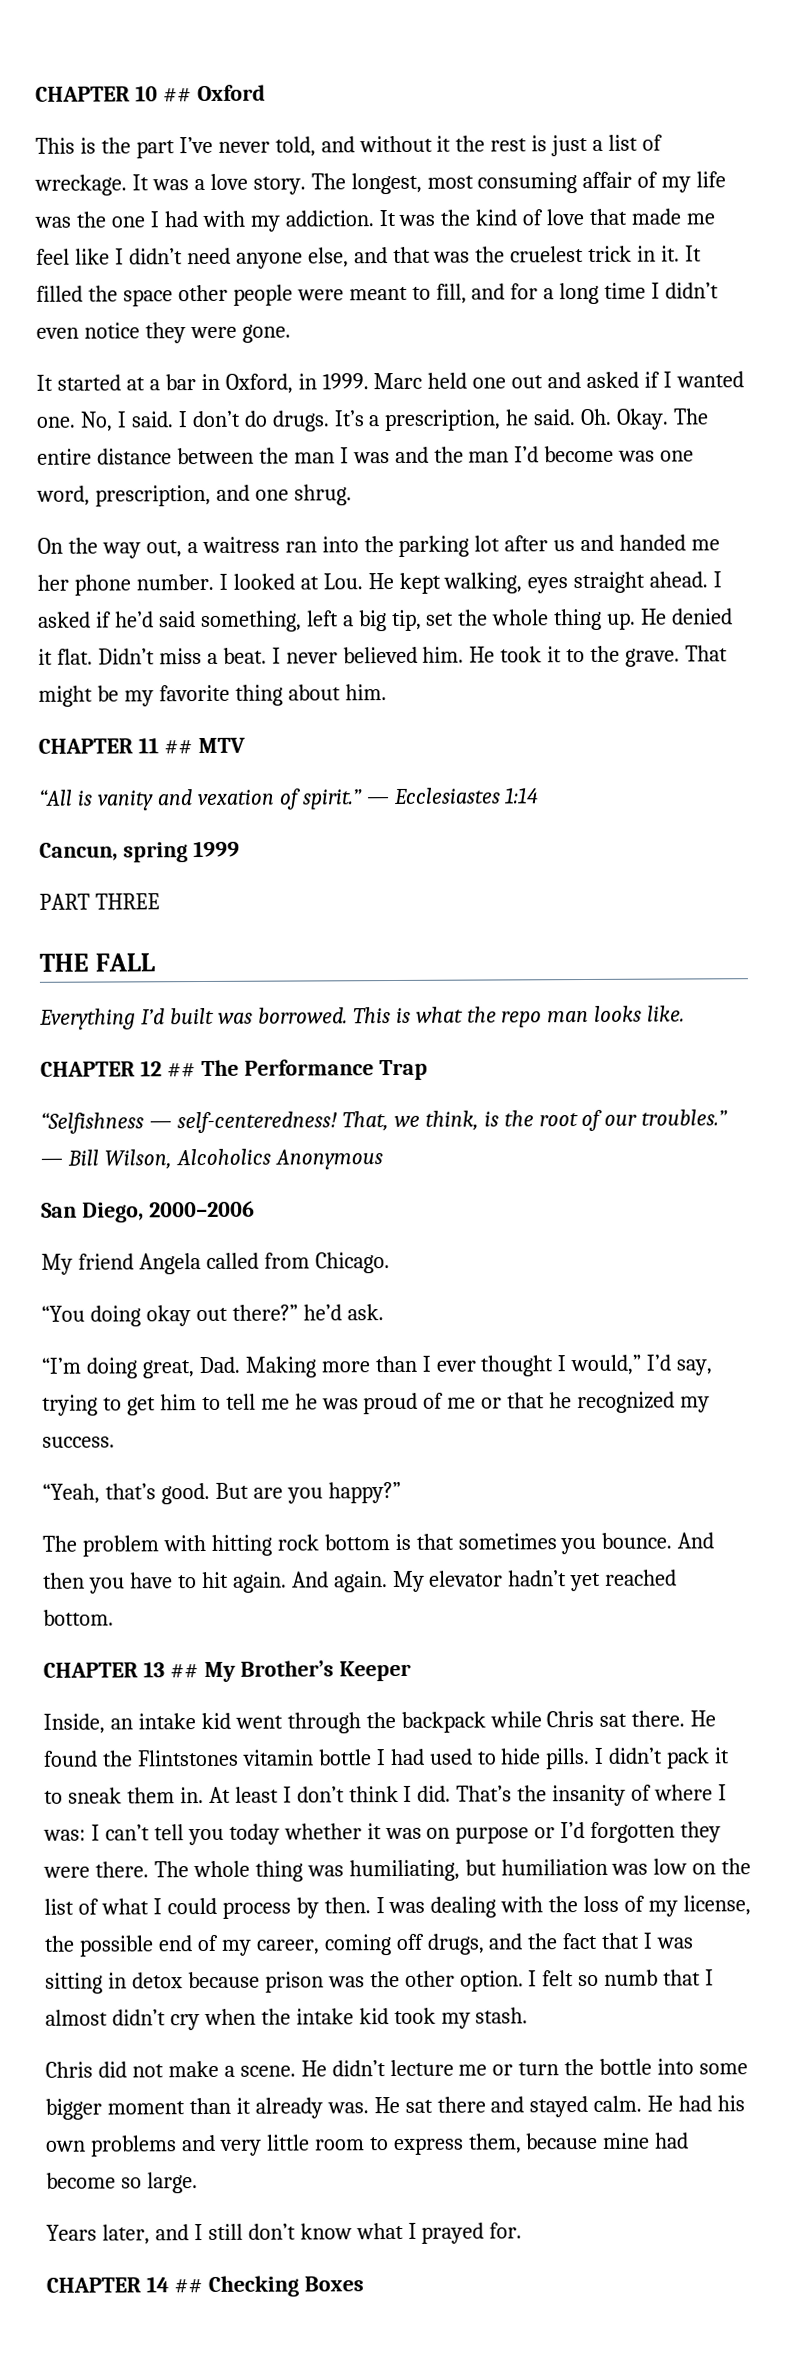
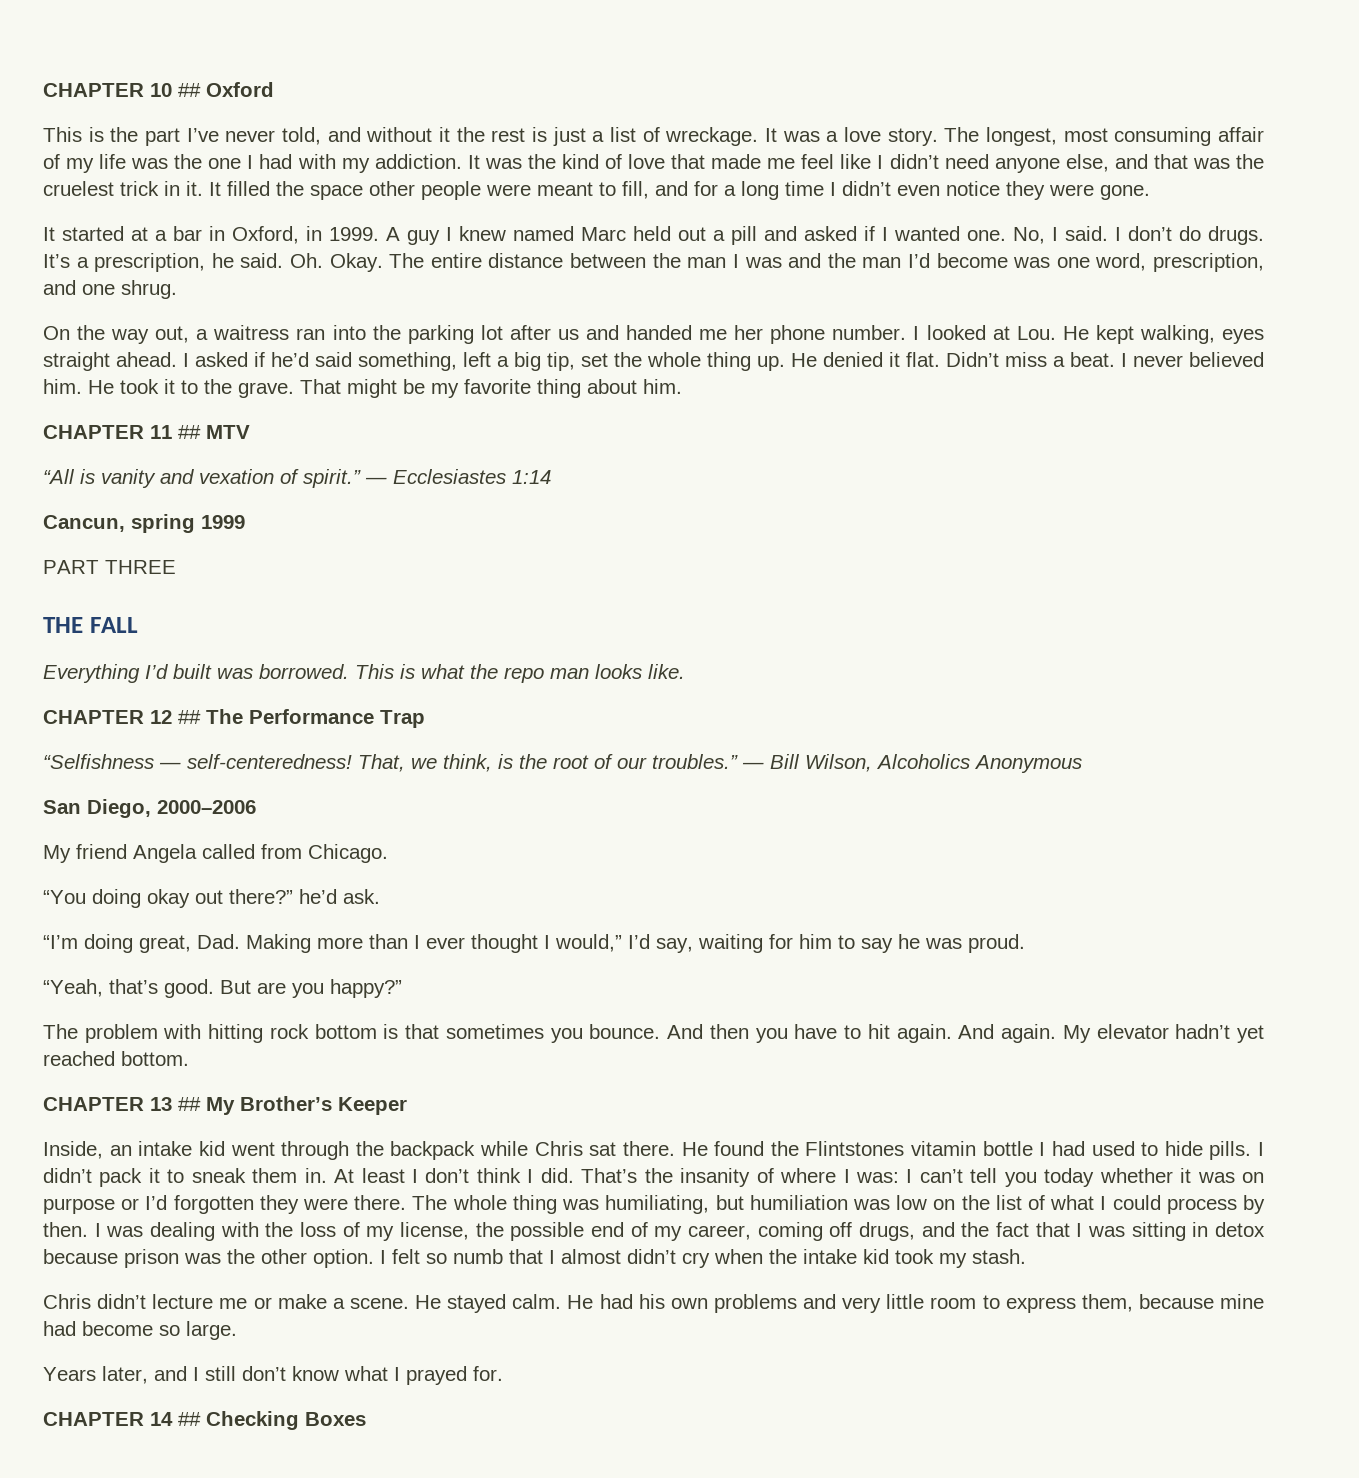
[373,372,544,390] Marc held one out -> [386,226,757,245] A guy I knew named Marc held out a pill
[42,1391,711,1416] [42,1436,115,1448] trying to get him to tell me he was proud of me or that he recognized my success. -> [698,934,1025,953] waiting for him to say he was proud.
[97,2058,749,2078] [45,2096,525,2120] did not make a scene. He didn’t lecture me or turn the bottle into some bigger moment than it already was. He sat there and -> [97,1294,441,1309] didn’t lecture me or make a scene. He

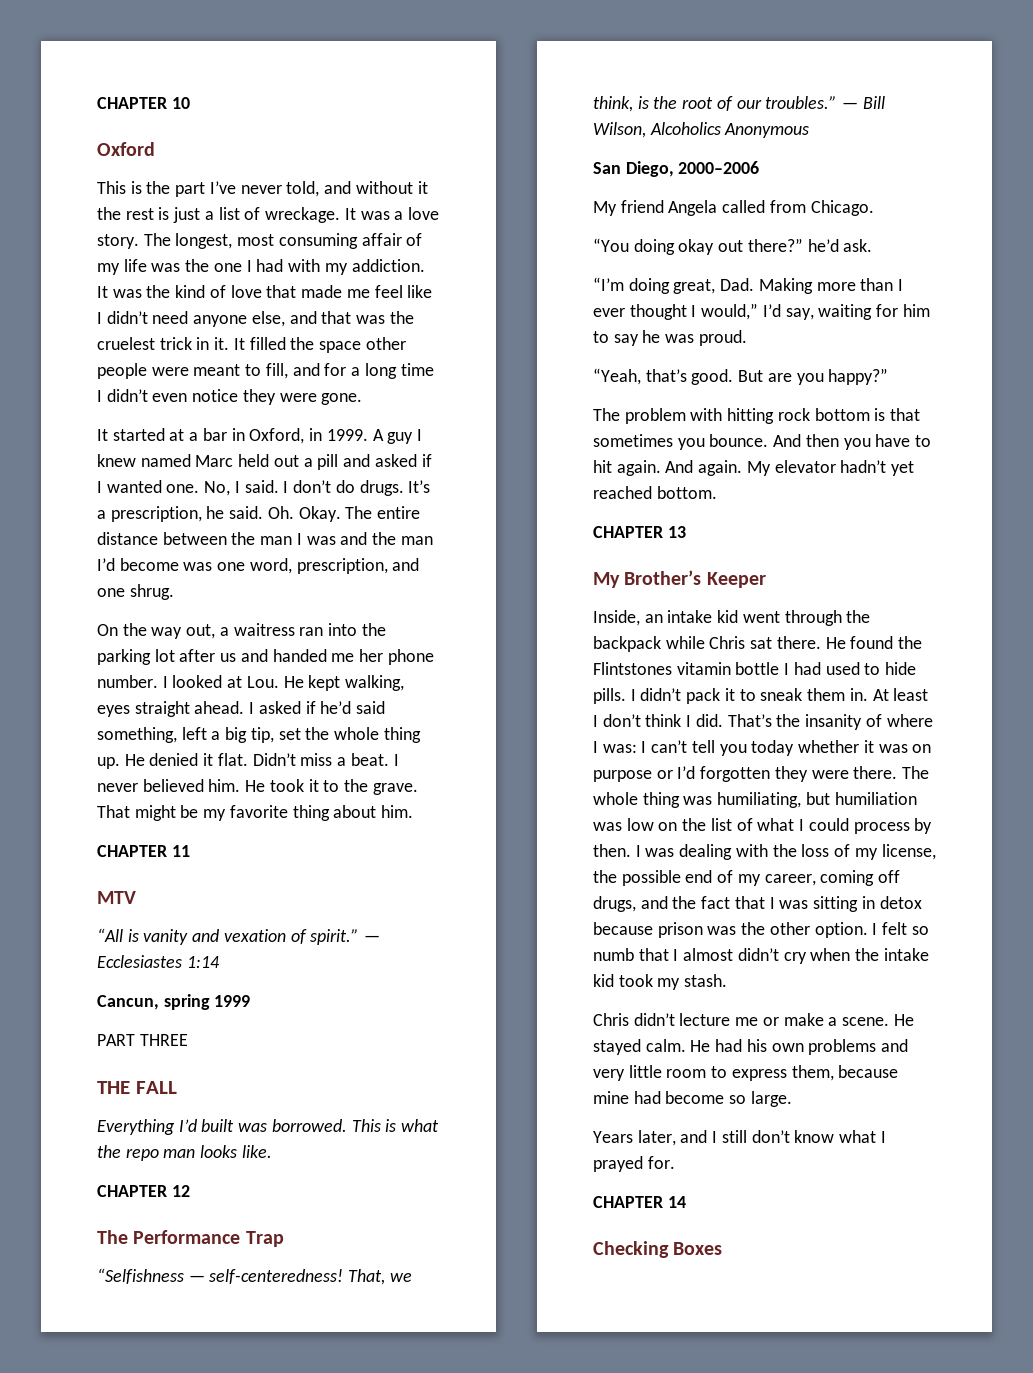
[178,83,201,97] ## -> (190, 103) //
[178,425,201,439] ## -> (190, 851) //
[178,710,201,724] ## -> (190, 1191) //
[178,1097,201,1111] ## -> (686, 532) //
[178,1412,201,1426] ## -> (686, 1202) //

